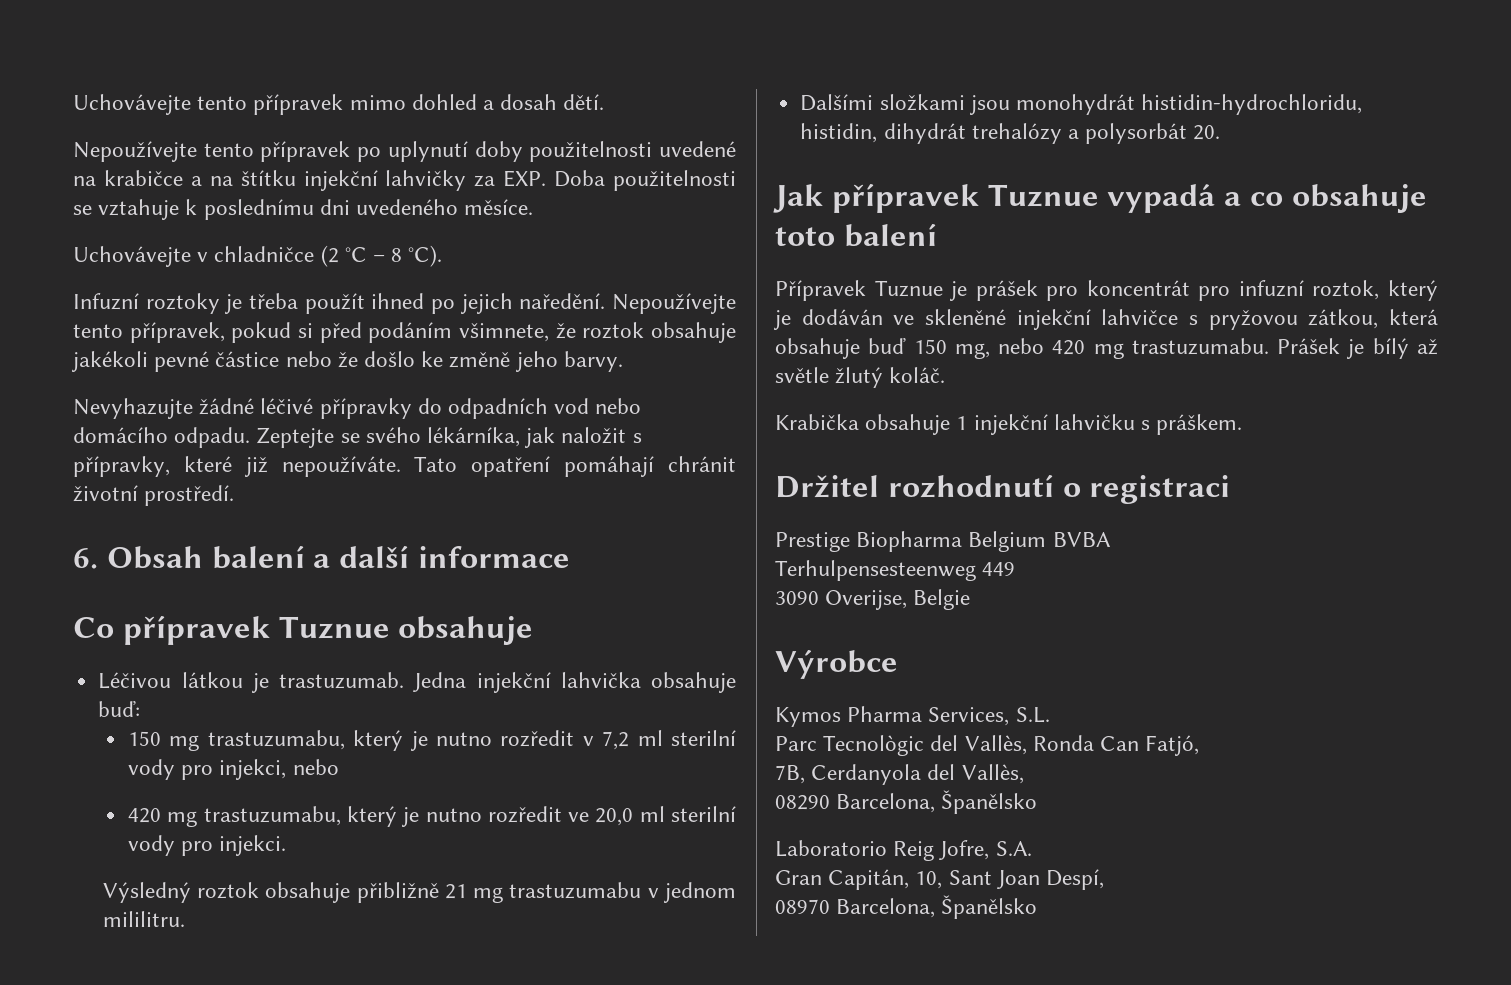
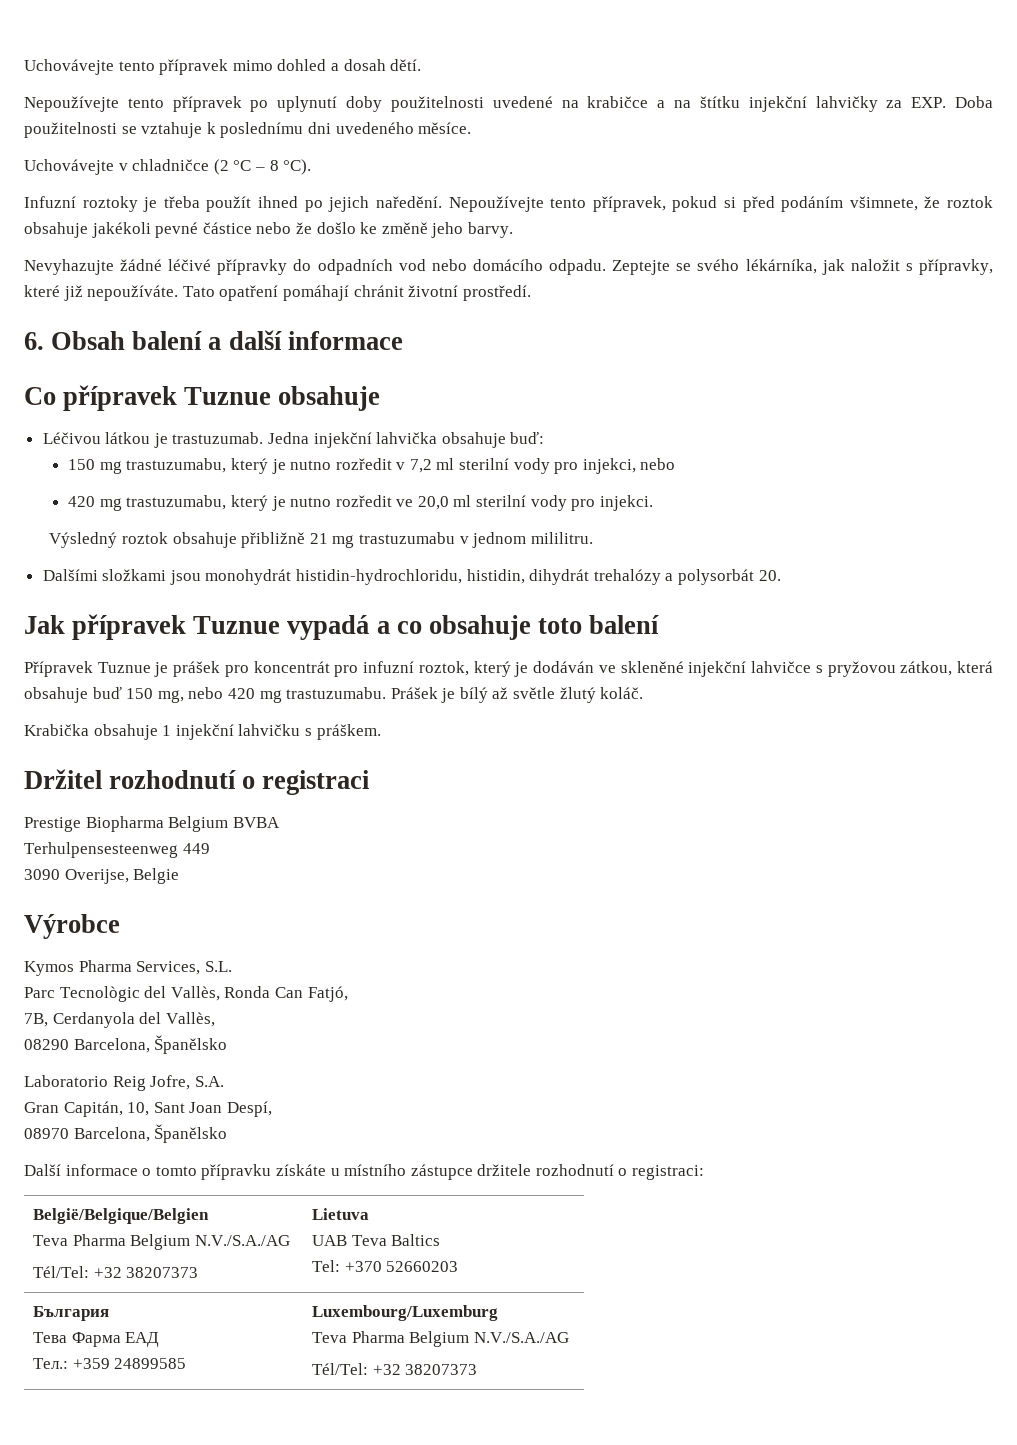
(1038, 907) none -> [24,1164,705,1180] [32,1208,209,1224] [32,1234,290,1250] [32,1266,199,1278] [311,1208,369,1220] [311,1234,441,1246] [311,1260,459,1272] [32,1306,109,1321] [32,1332,160,1347] [32,1358,187,1369] [311,1305,498,1321] [311,1331,569,1347] [311,1363,478,1375] // Další informace o tomto přípravku získáte u místního zástupce držitele rozhodnutí o registraci: // België/Belgique/Belgien // Teva Pharma Belgium N.V./S.A./AG // Tél/Tel: +32 38207373 | Lietuva // UAB Teva Baltics // Tel: +370 52660203 // България // Тева Фарма ЕАД // Teл.: +359 24899585 | Luxembourg/Luxemburg // Teva Pharma Belgium N.V./S.A./AG // Tél/Tel: +32 38207373

